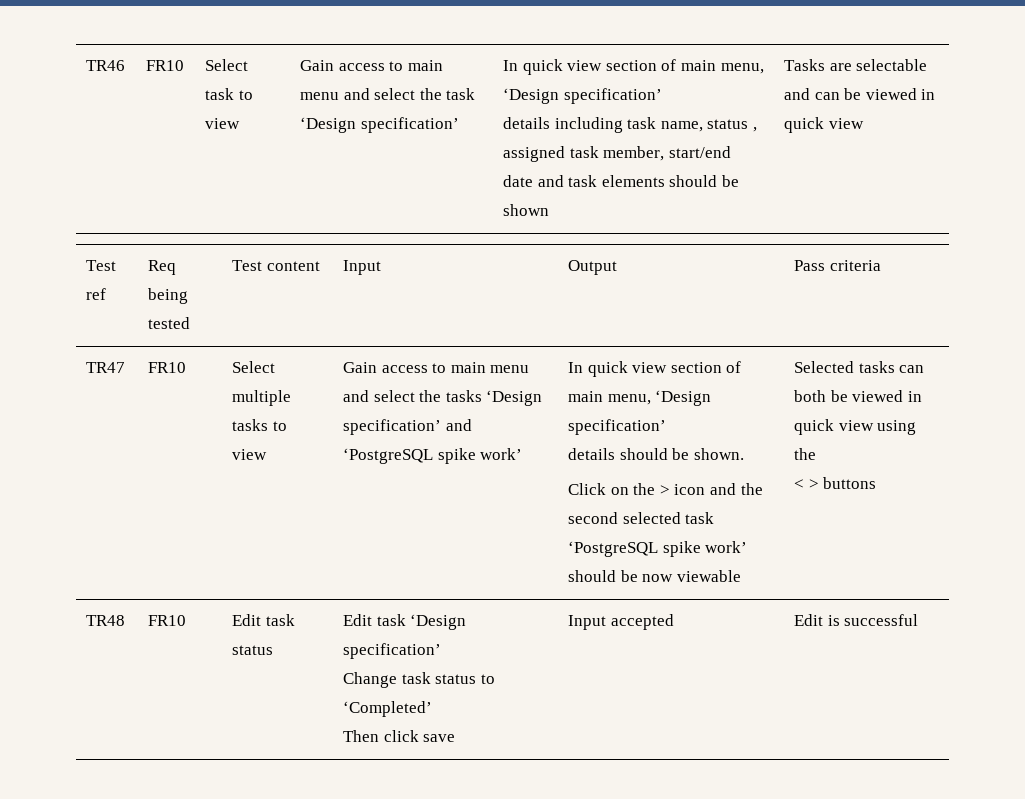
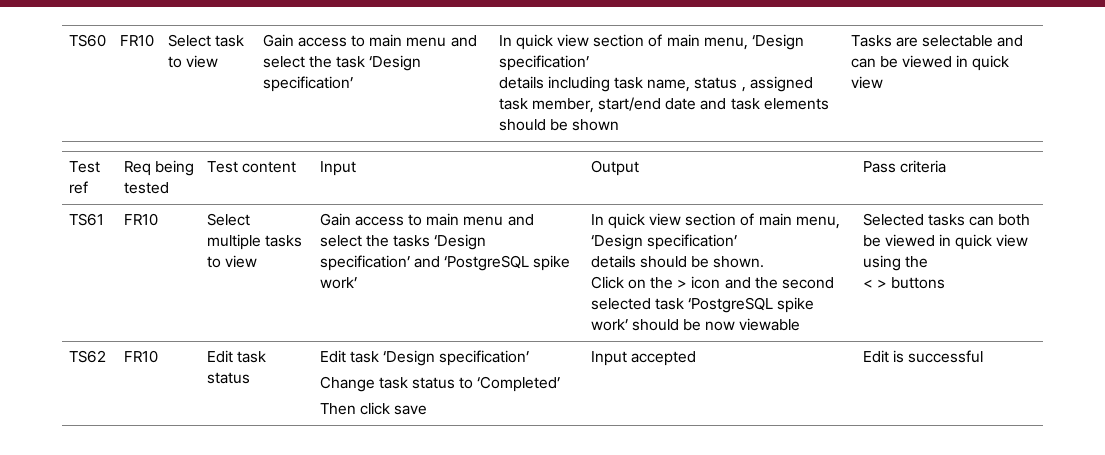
[86,60,126,71] TR46 -> [68,34,106,47] TS60
[86,362,126,373] TR47 -> [68,213,104,226] TS61
[86,615,126,626] TR48 -> [68,350,106,363] TS62

